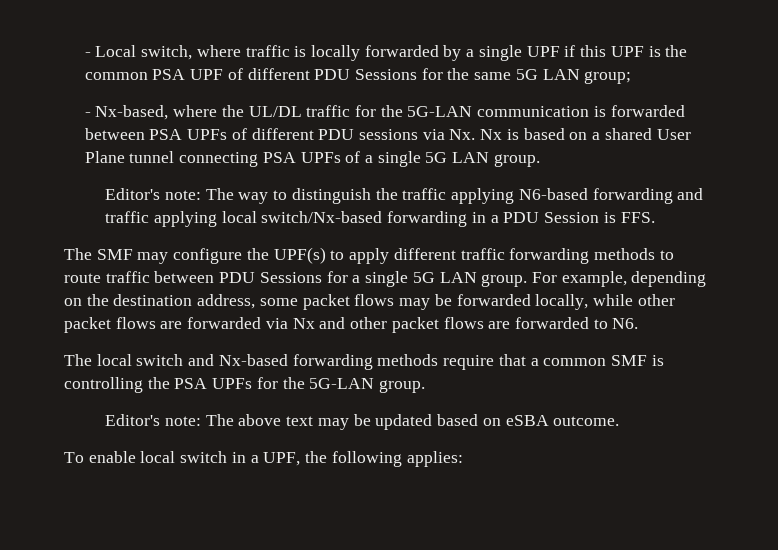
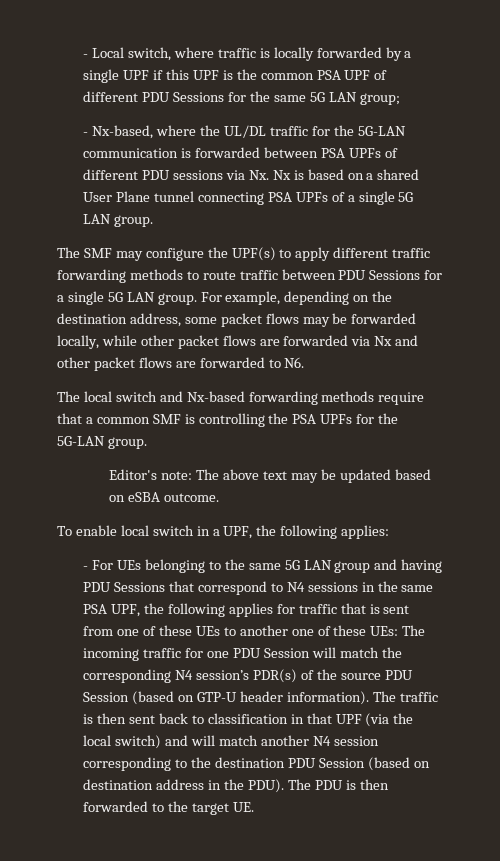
[105,188,704,204] [105,211,655,227] // Editor's note: The way to distinguish the traffic applying N6-based forwarding and traffic applying local switch/Nx-based forwarding in a PDU Session is FFS. -> (154, 221) none
(463, 459) none -> [83,559,443,573] [83,581,434,595] [83,603,410,617] [83,625,426,636] [83,647,402,661] [83,669,413,683] [83,691,438,705] [83,713,414,727] [83,735,379,749] [83,757,430,771] [83,779,389,793] [83,801,254,815] // - For UEs belonging to the same 5G LAN group and having PDU Sessions that correspond to N4 sessions in the same PSA UPF, the following applies for traffic that is sent from one of these UEs to another one of these UEs: The incoming traffic for one PDU Session will match the corresponding N4 session’s PDR(s) of the source PDU Session (based on GTP-U header information). The traffic is then sent back to classification in that UPF (via the local switch) and will match another N4 session corresponding to the destination PDU Session (based on destination address in the PDU). The PDU is then forwarded to the target UE.

